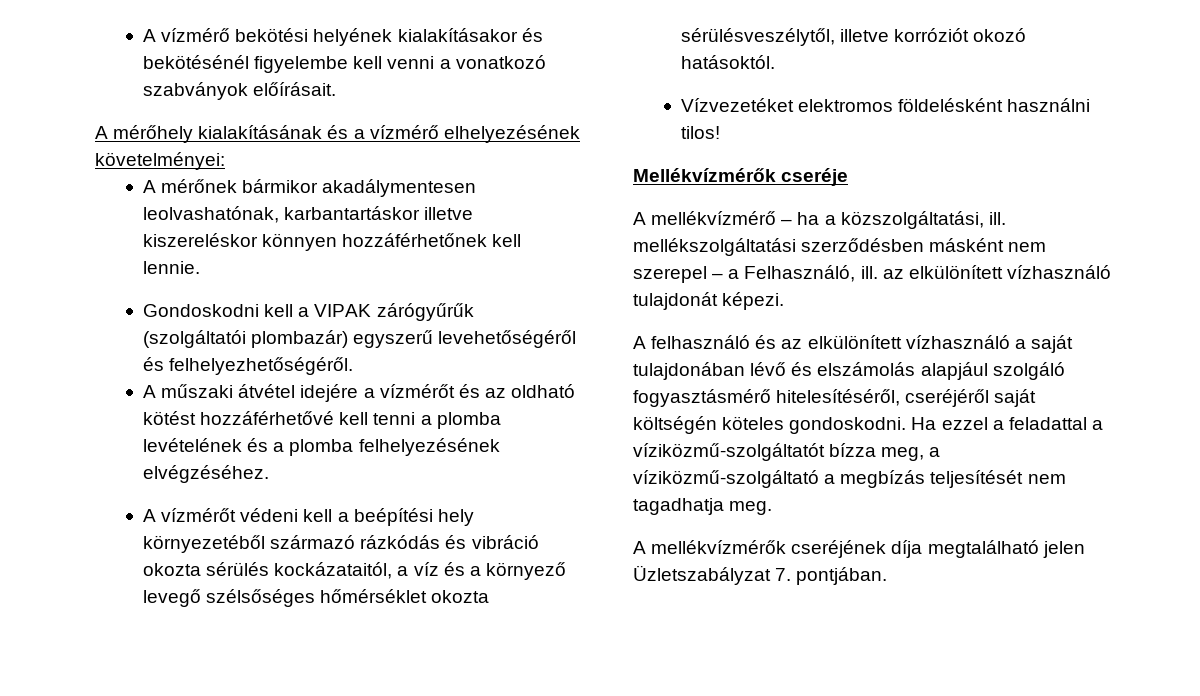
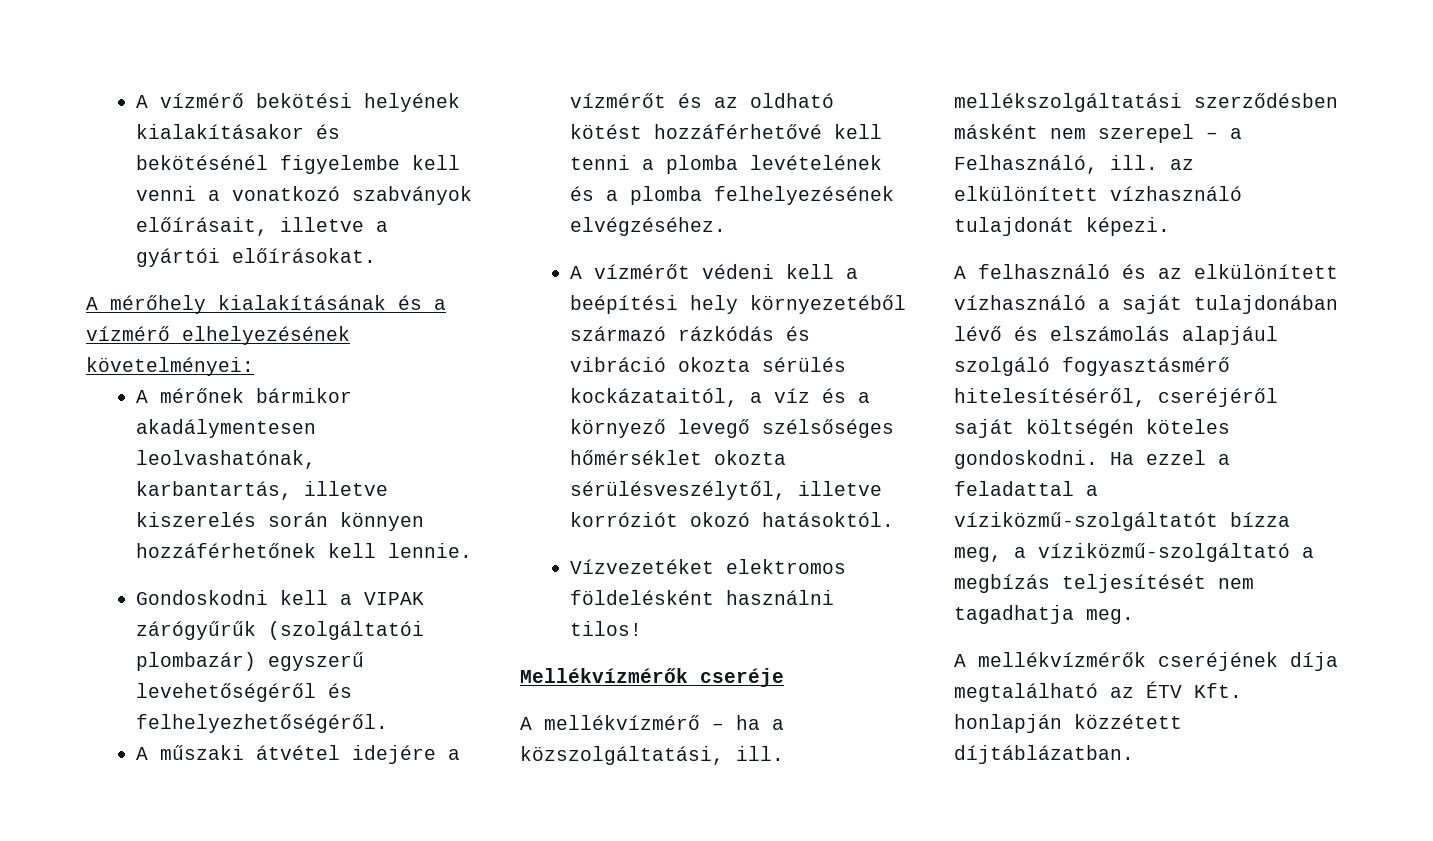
[253,82,337,96] előírásait. -> [135,217,388,236] [135,248,376,267] előírásait, illetve a gyártói előírásokat.
[284,206,474,220] [143,233,259,247] karbantartáskor illetve kiszereléskor -> [135,481,388,500] [135,512,328,527] karbantartás, illetve kiszerelés során
[1042,541,1085,558] [633,565,888,585] jelen Üzletszabályzat 7. pontjában. -> [1110,681,1242,698] [954,714,1182,733] [954,745,1134,764] az ÉTV Kft. honlapján közzétett díjtáblázatban.

